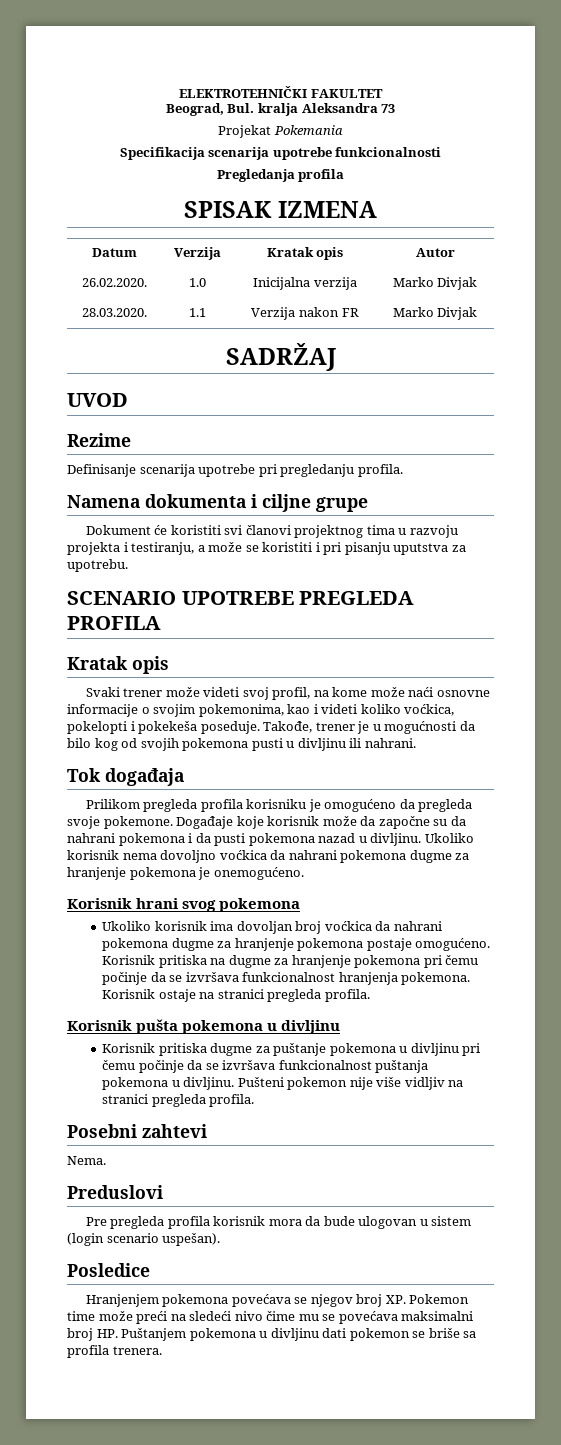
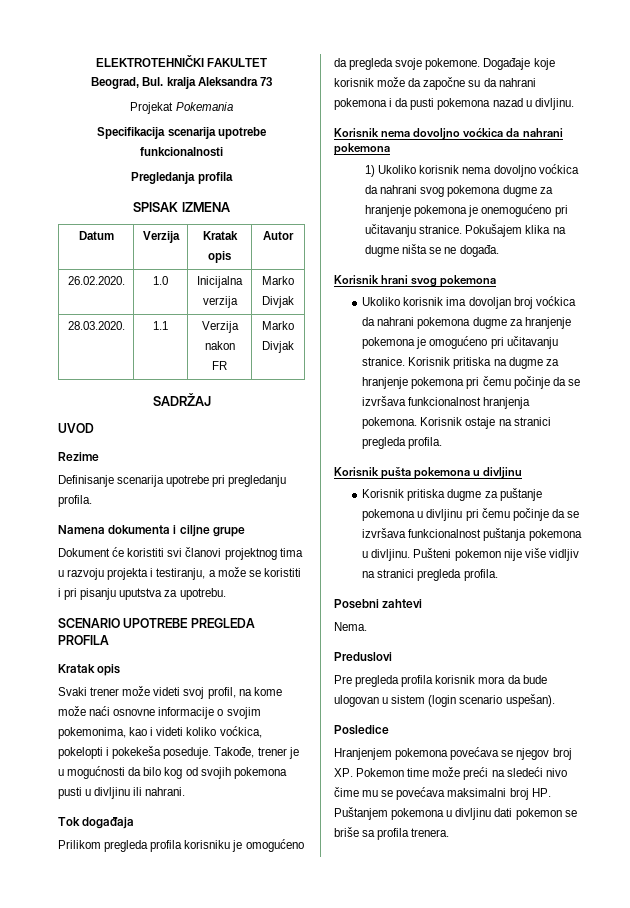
(422, 839) none -> [334,128,563,140] [334,143,390,155] [365,165,376,177] // Korisnik nema dovoljno voćkica da nahrani pokemona // 1)
[340,850,470,863] [67,867,304,880] pokemona dugme za hranjenje pokemona je onemogućeno. -> [420,185,553,197] [365,204,568,217] [365,224,566,237] [365,244,499,257] svog pokemona dugme za hranjenje pokemona je onemogućeno pri učitavanju stranice. Pokušajem klika na dugme ništa se ne događa.
[366,938,491,951] postaje omogućeno. -> [416,336,558,349] [362,357,406,366] je omogućeno pri učitavanju stranice.

